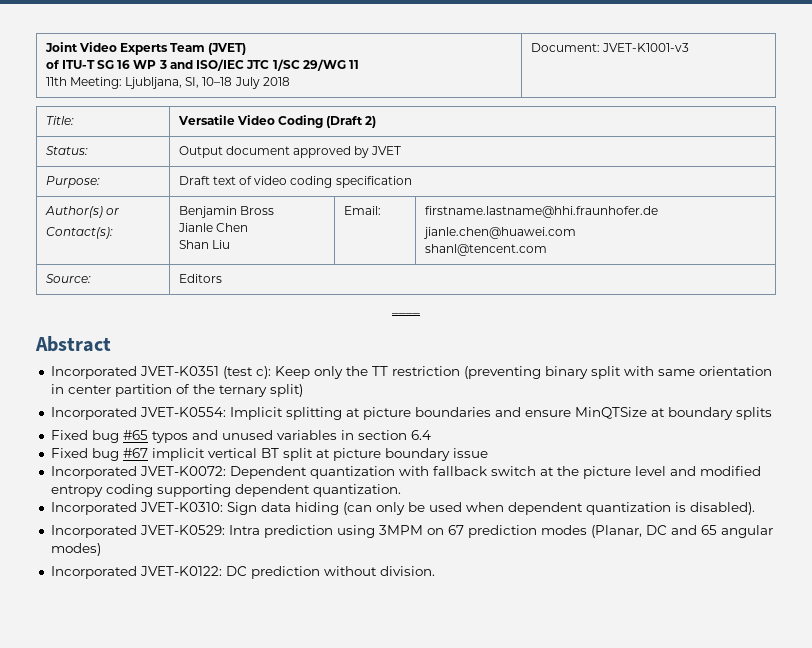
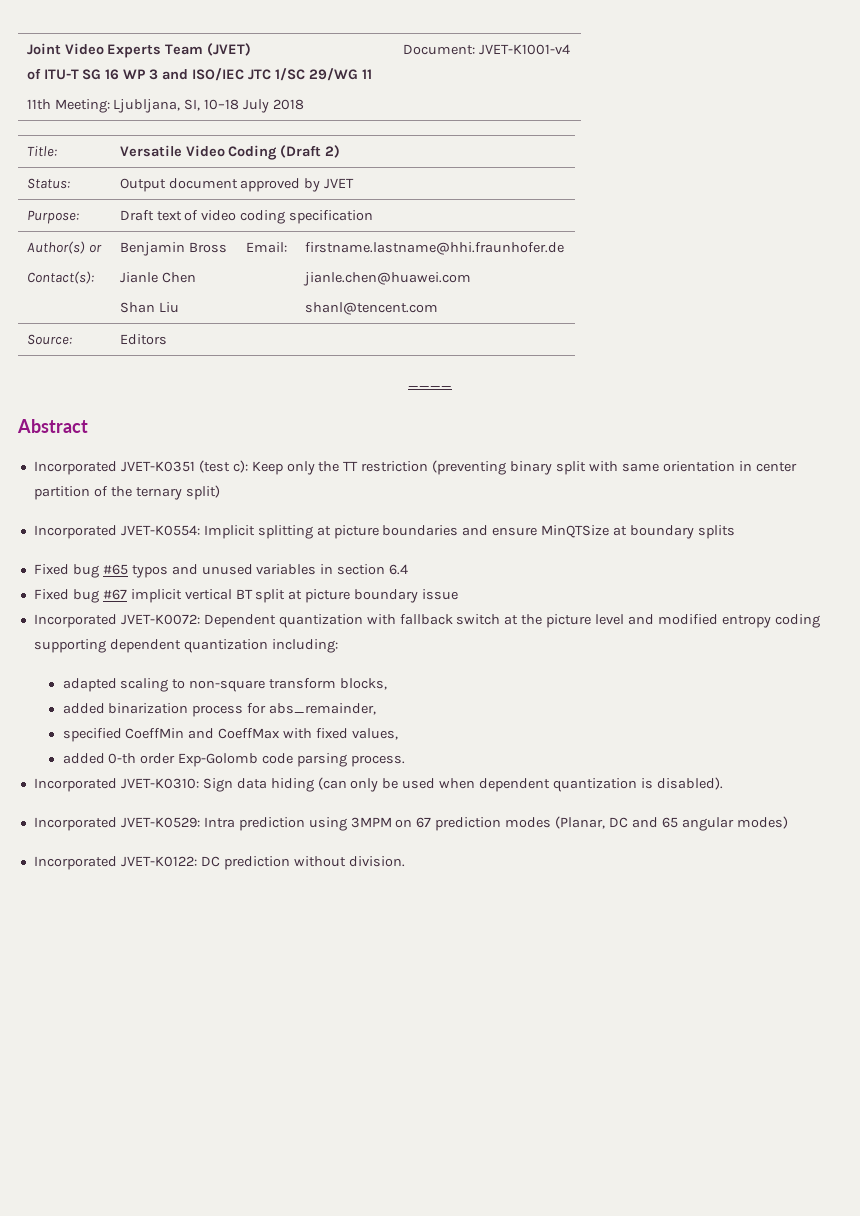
[601,43,689,52] JVET-K1001-v3 -> [478,44,570,55] JVET-K1001-v4
[312,484,401,497] quantization. -> [183,639,338,653] [62,678,388,692] [62,703,377,717] [62,728,398,742] [62,753,405,767] quantization including: // adapted scaling to non-square transform blocks, // added binarization process for abs_remainder, // specified CoeffMin and CoeffMax with fixed values, // added 0-th order Exp-Golomb code parsing process.

